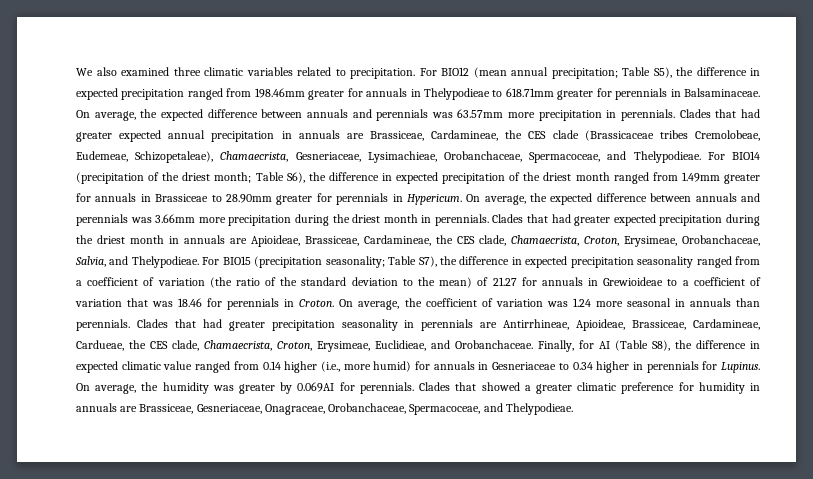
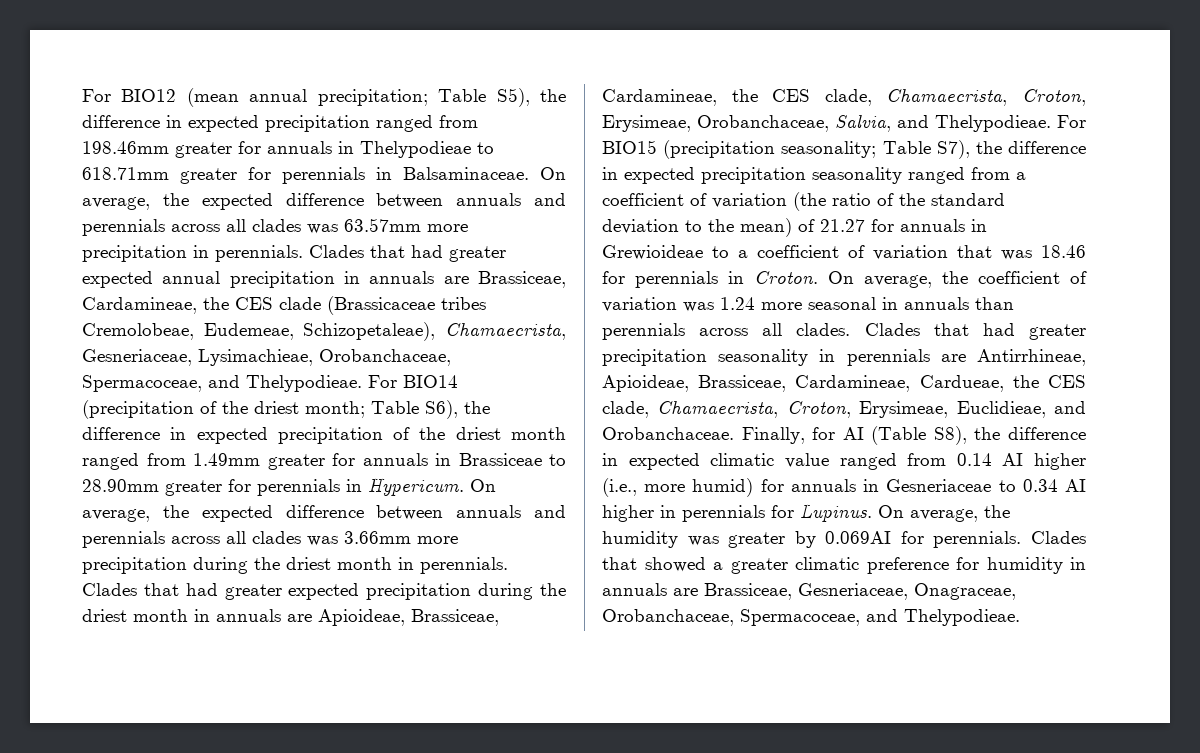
[76,67,415,79] We also examined three climatic variables related to precipitation. -> (82, 95) none
(429, 115) none -> [171,219,301,232] across all clades
(128, 220) none -> [171,531,301,544] across all clades
[76,319,130,331] perennials. -> [602,323,851,340] perennials across all clades.
(281, 365) none -> [1002,453,1024,466] AI
(593, 366) none -> [1065,479,1086,492] AI

